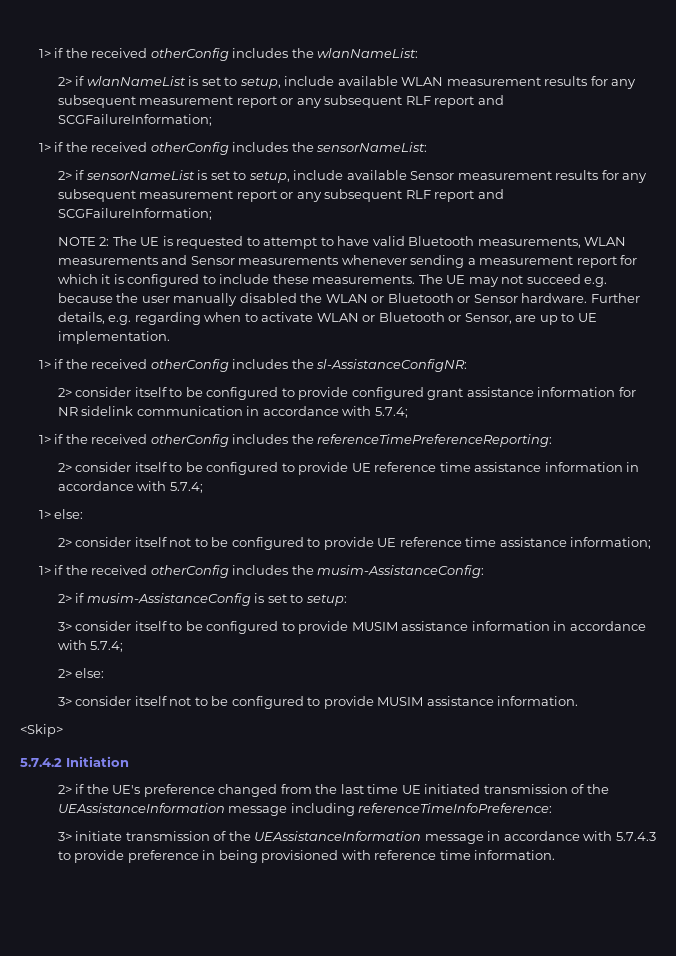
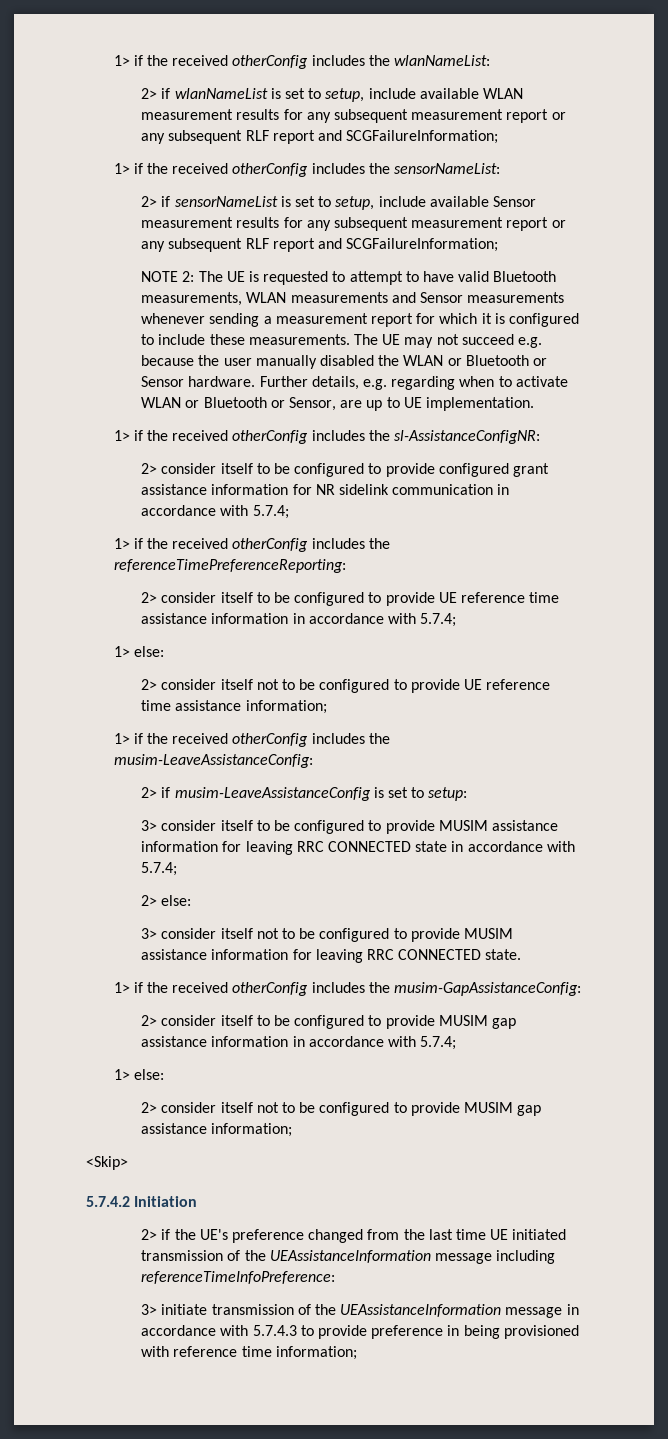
[317,565,485,578] [57,593,251,606] musim-AssistanceConfig: // 2> if musim-AssistanceConfig -> [113,754,313,768] [141,787,371,801] musim-LeaveAssistanceConfig: // 2> if musim-LeaveAssistanceConfig
(550, 626) none -> [222,841,448,855] for leaving RRC CONNECTED state
[497,696,579,706] information. -> [211,949,522,963] [113,982,581,996] [141,1015,516,1029] [141,1036,457,1050] [113,1069,164,1080] [141,1102,542,1116] [141,1123,293,1137] information for leaving RRC CONNECTED state. // 1> if the received otherConfig includes the musim-GapAssistanceConfig: // 2> consider itself to be configured to provide MUSIM gap assistance information in accordance with 5.7.4; // 1> else: // 2> consider itself not to be configured to provide MUSIM gap assistance information;
[474,850,556,860] information. -> [275,1346,357,1360] information;

